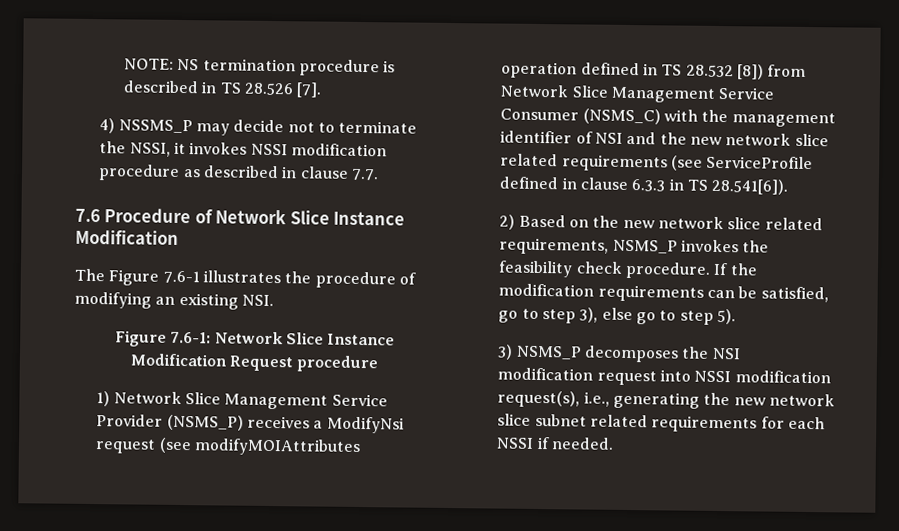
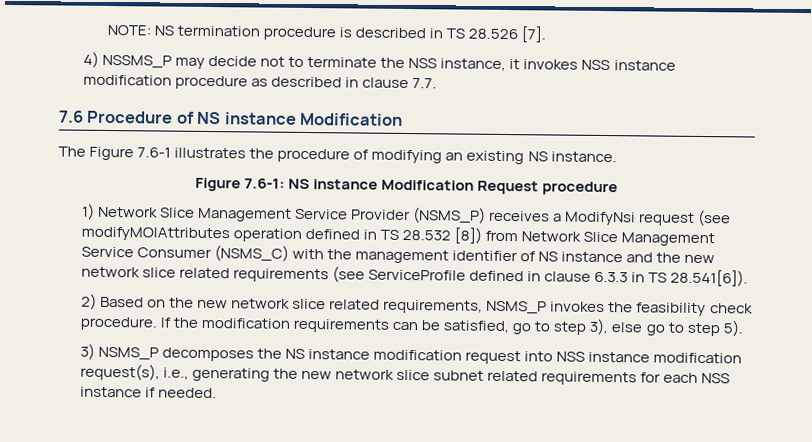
[129,141,288,157] NSSI, it invokes NSSI -> [408,58,676,72] NSS instance, it invokes NSS instance
[215,209,406,226] Network Slice Instance -> [196,111,297,125] NS instance
[241,294,274,307] NSI. -> [527,151,617,163] NS instance.
[214,331,396,346] Network Slice Instance -> [287,178,378,190] NS instance
[595,132,624,144] NSI -> [538,251,624,263] NS instance
[711,347,741,360] NSI -> [285,348,371,360] NS instance
[694,370,732,383] NSSI -> [556,351,651,363] NSS instance
[496,437,535,449] NSSI -> [701,372,731,384] [79,386,142,398] NSS instance

